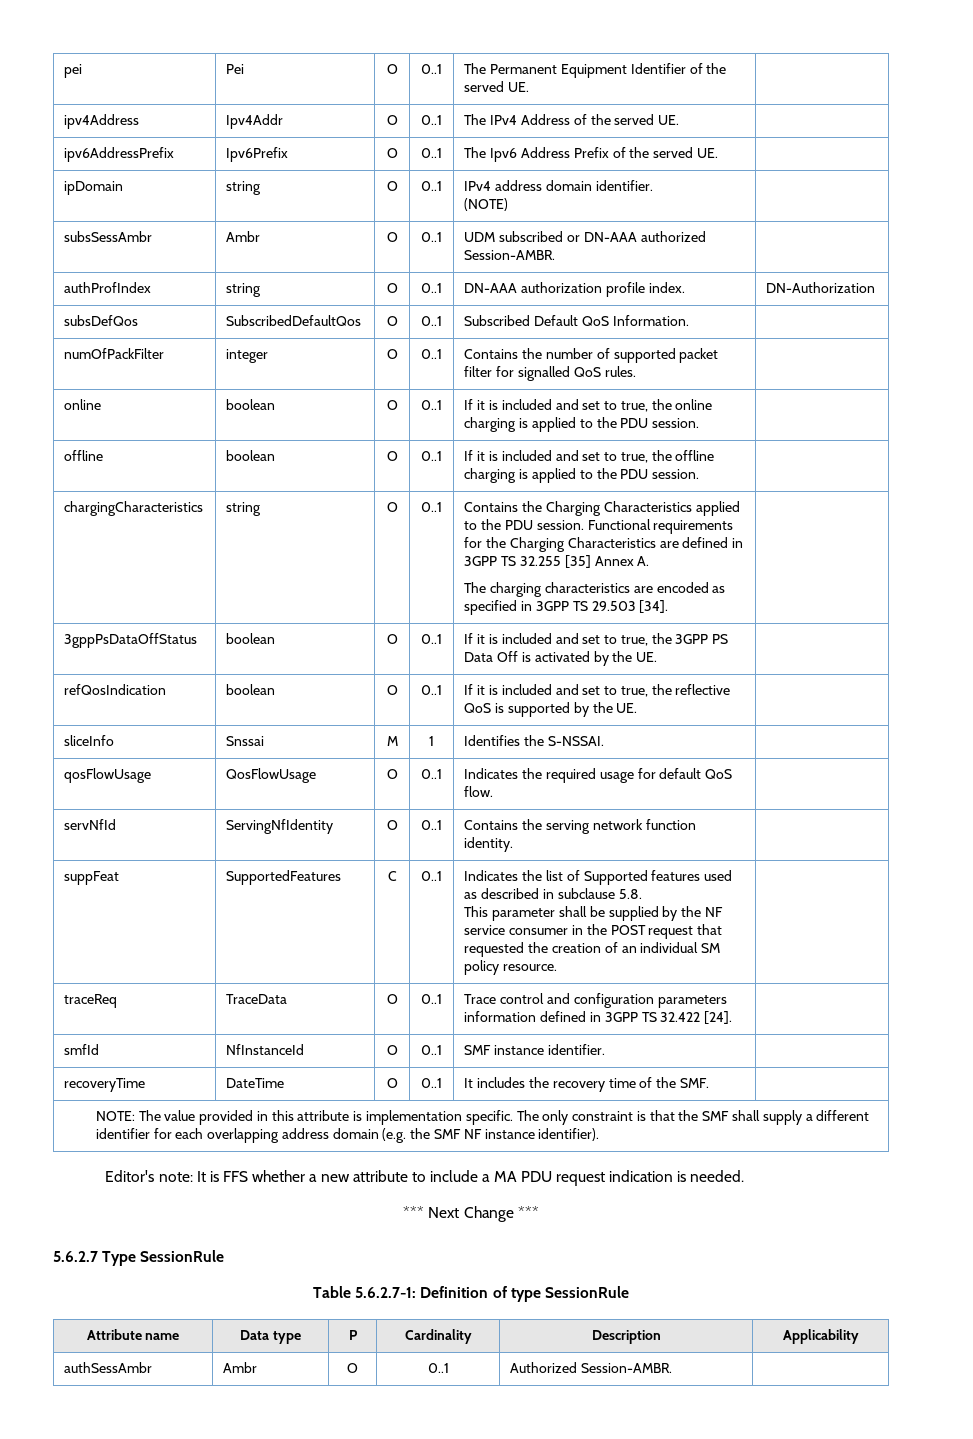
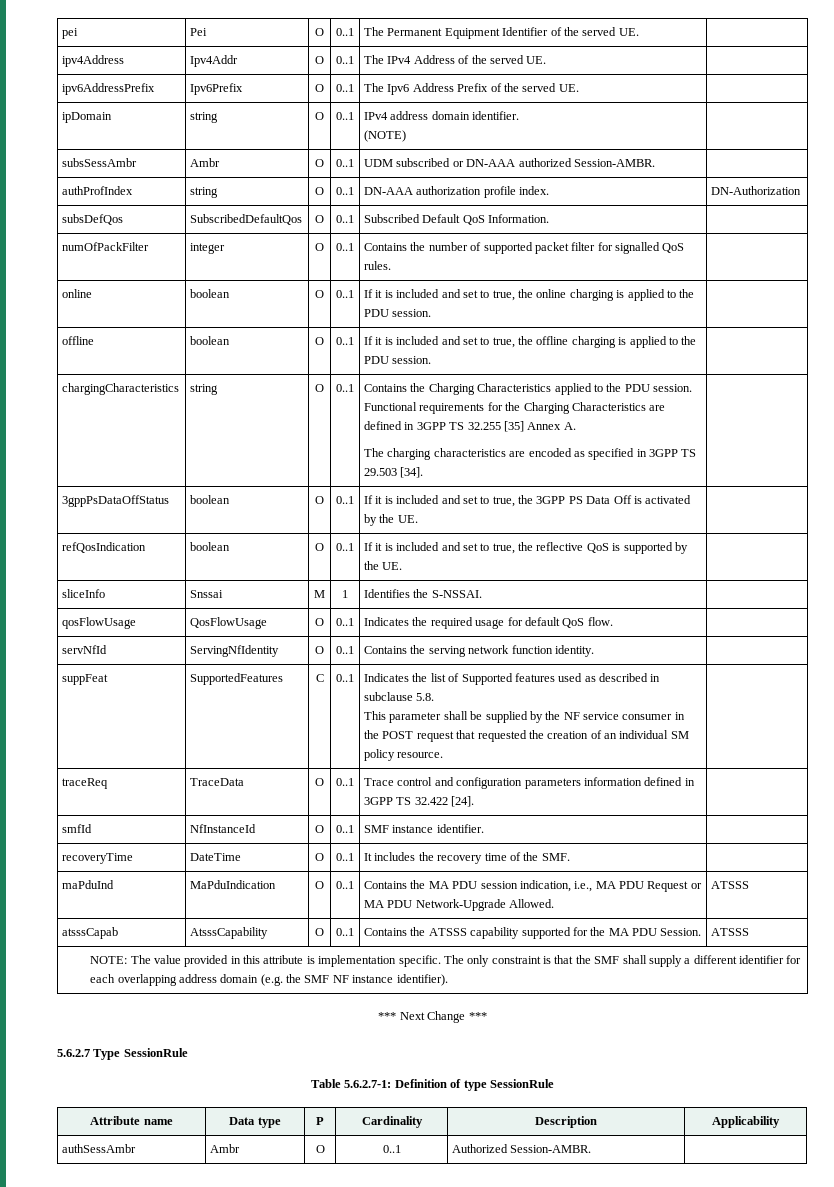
(709, 1083) none -> [62,880,115,889] [190,880,277,889] [315,881,324,889] [336,881,354,889] [364,880,702,892] [364,899,555,911] [711,881,750,889] [62,927,119,939] [190,927,269,939] [315,928,324,936] [336,928,354,936] [364,927,702,939] [711,928,750,936] // maPduInd | MaPduIndication | O | 0..1 | Contains the MA PDU session indication, i.e., MA PDU Request or MA PDU Network-Upgrade Allowed. | ATSSS // atsssCapab | AtsssCapability | O | 0..1 | Contains the ATSSS capability supported for the MA PDU Session. | ATSSS
[105,1170,745,1186] // Editor's note: It is FFS whether a new attribute to include a MA PDU request indication is needed. -> (448, 980) none

